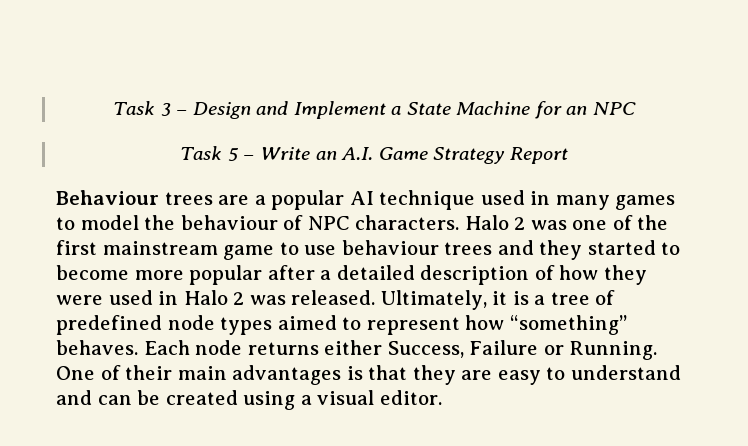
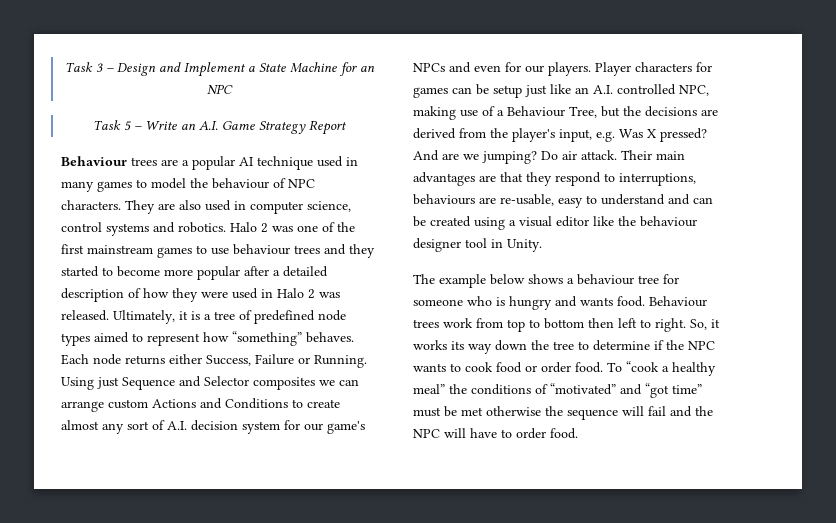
(460, 222) none -> [125,200,351,214] [61,222,226,236] They are also used in computer science, control systems and robotics.
[223,245,275,260] game -> [157,247,192,258] games
[56,365,173,380] One of their -> [61,376,359,390] [61,398,340,412] [61,420,365,434] [413,62,712,76] [413,84,709,98] [413,106,718,120] [413,128,707,142] [413,150,652,164] Using just Sequence and Selector composites we can arrange custom Actions and Conditions to create almost any sort of A.I. decision system for our game's NPCs and even for our players. Player characters for games can be setup just like an A.I. controlled NPC, making use of a Behaviour Tree, but the decisions are derived from the player's input, e.g. Was X pressed? And are we jumping? Do air attack. Their
[346,366,363,380] is -> [479,175,496,182] are
[461,370,493,380] are -> [555,172,696,186] [413,194,554,206] respond to interruptions, behaviours are re-usable,
[379,390,442,405] editor. -> [556,216,697,227] [413,238,542,252] [413,274,679,288] [413,296,707,310] [413,318,720,332] [413,340,715,354] [413,361,716,376] [413,383,702,398] [413,406,713,420] [413,428,578,439] editor like the behaviour designer tool in Unity. // The example below shows a behaviour tree for someone who is hungry and wants food. Behaviour trees work from top to bottom then left to right. So, it works its way down the tree to determine if the NPC wants to cook food or order food. To “cook a healthy meal” the conditions of “motivated” and “got time” must be met otherwise the sequence will fail and the NPC will have to order food.

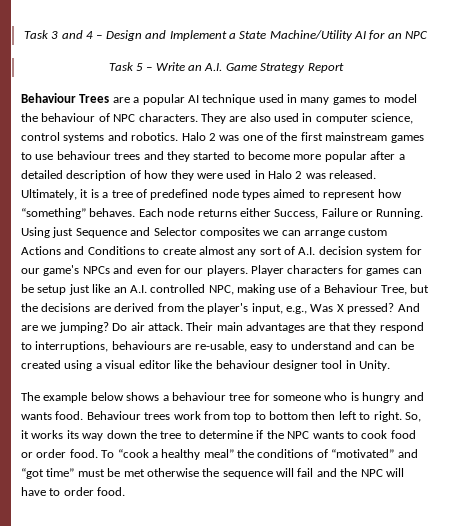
(103, 67) none -> [61,30,93,39] and 4
[289,62,337,73] Machine -> [269,30,366,41] Machine/Utility AI
[131,157,157,166] trees -> [79,94,110,103] Trees
[596,131,615,142] e.g. -> [286,306,307,314] e.g.,

